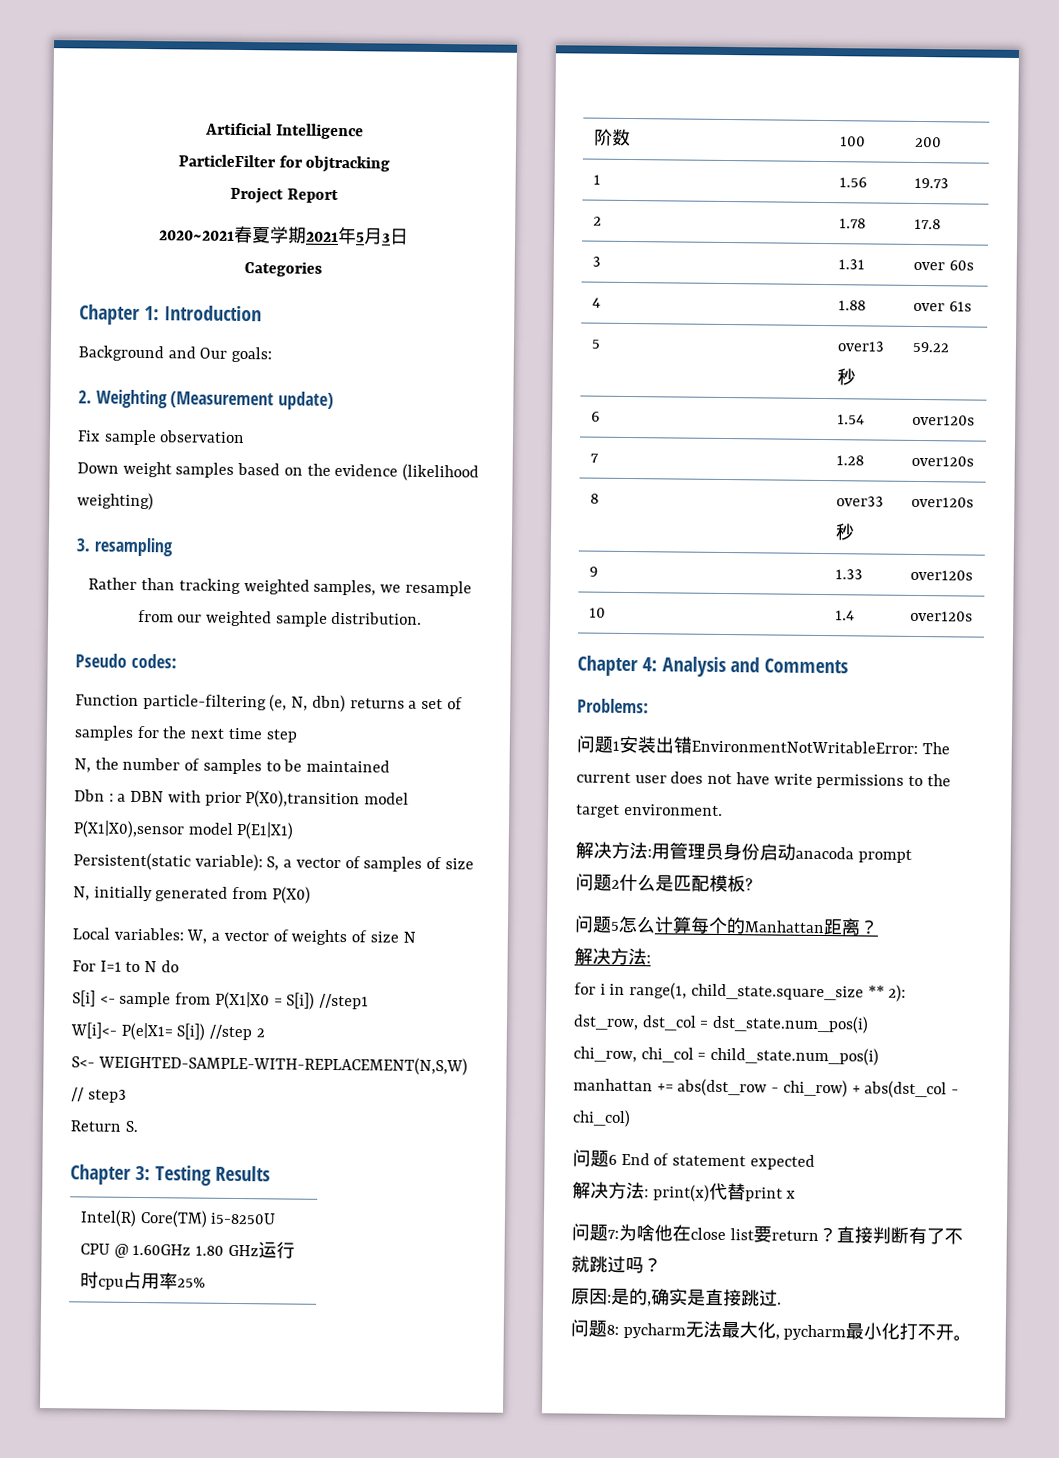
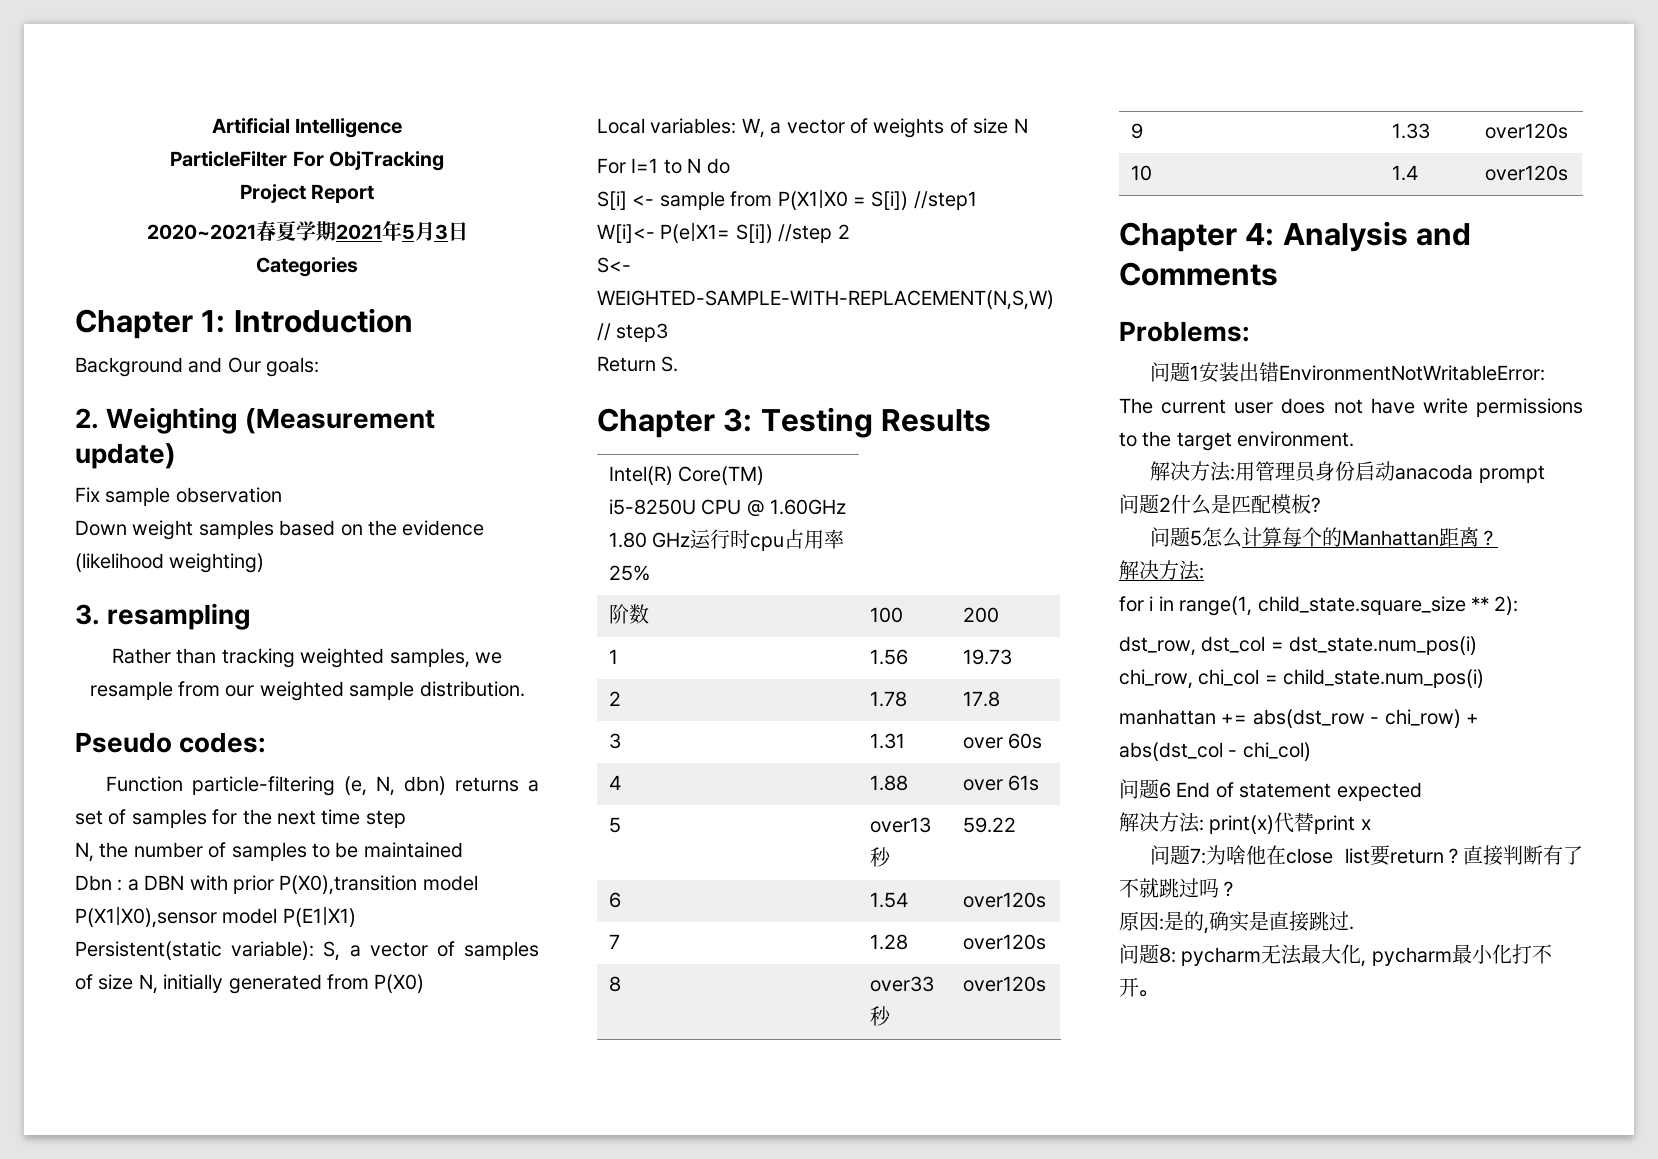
[278,155,391,173] for objtracking -> [292,151,444,171] For ObjTracking

